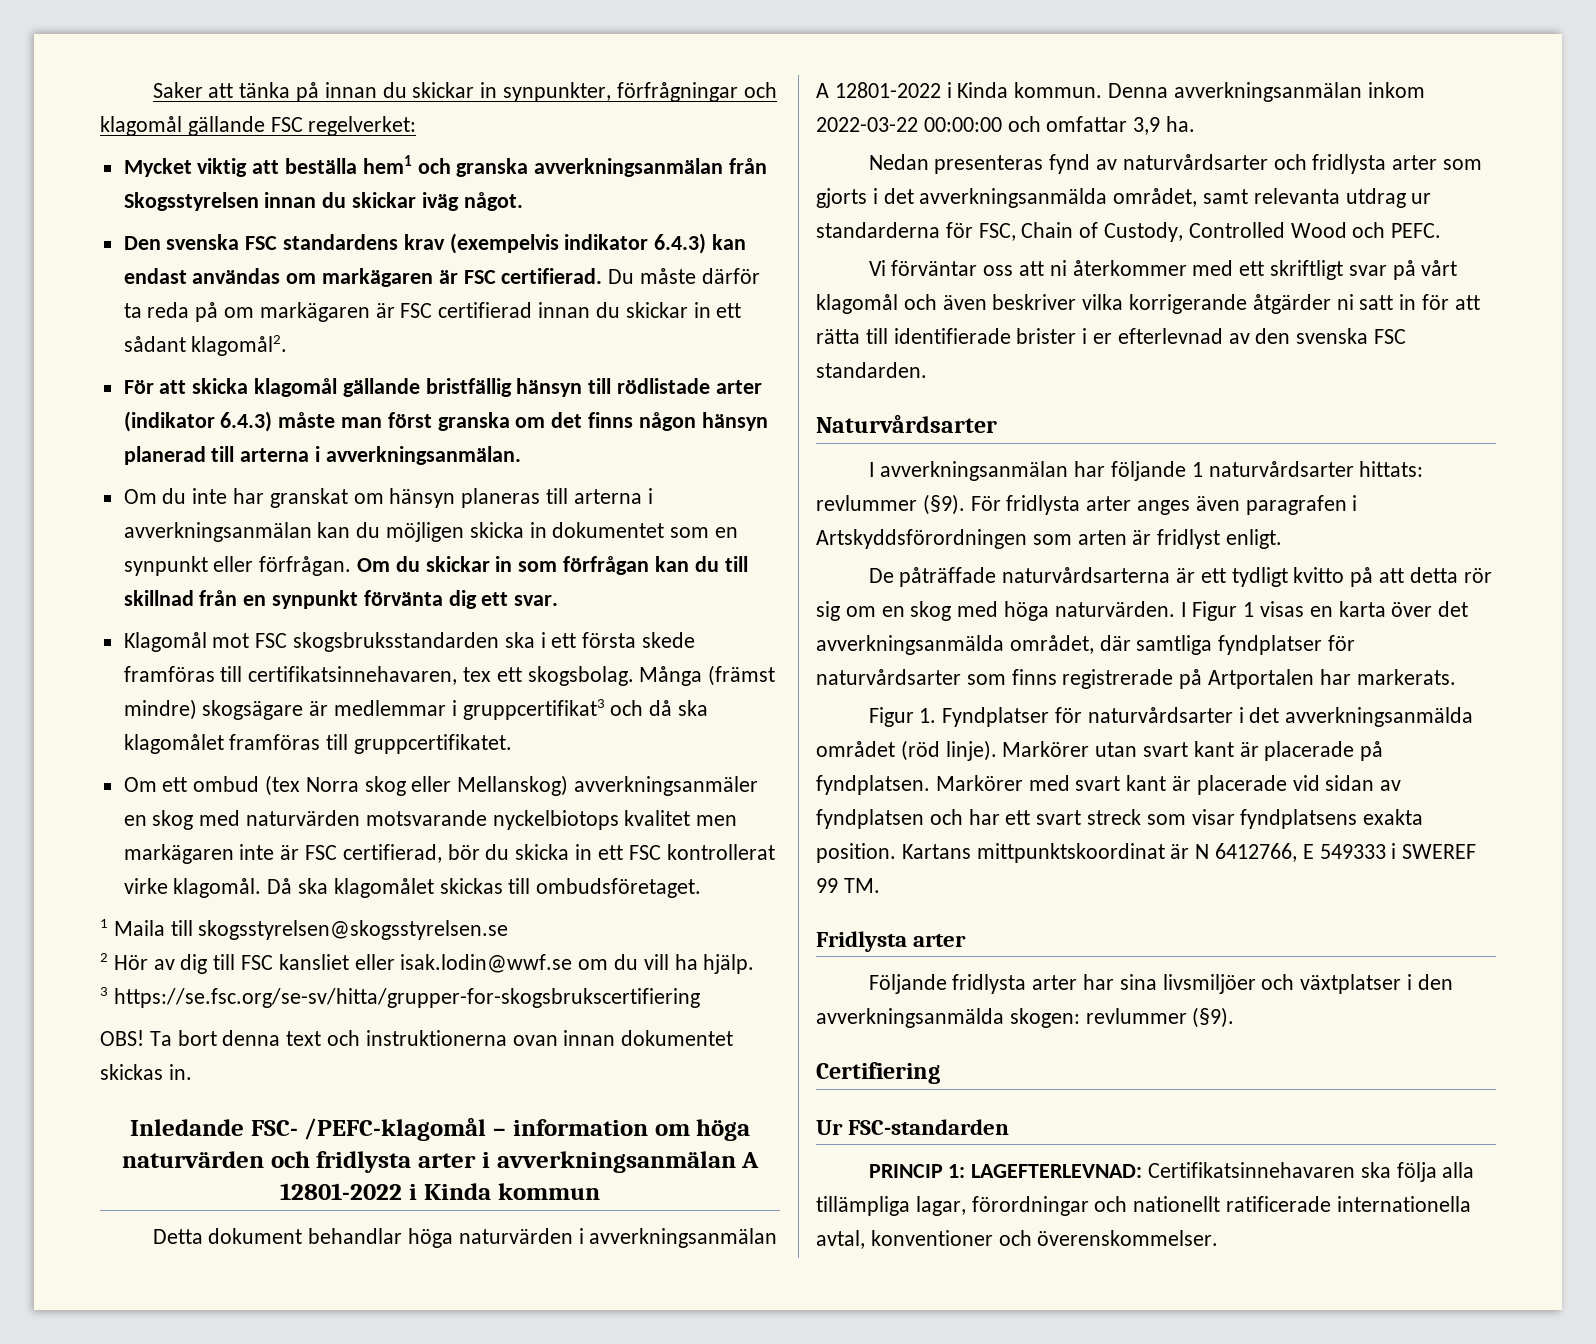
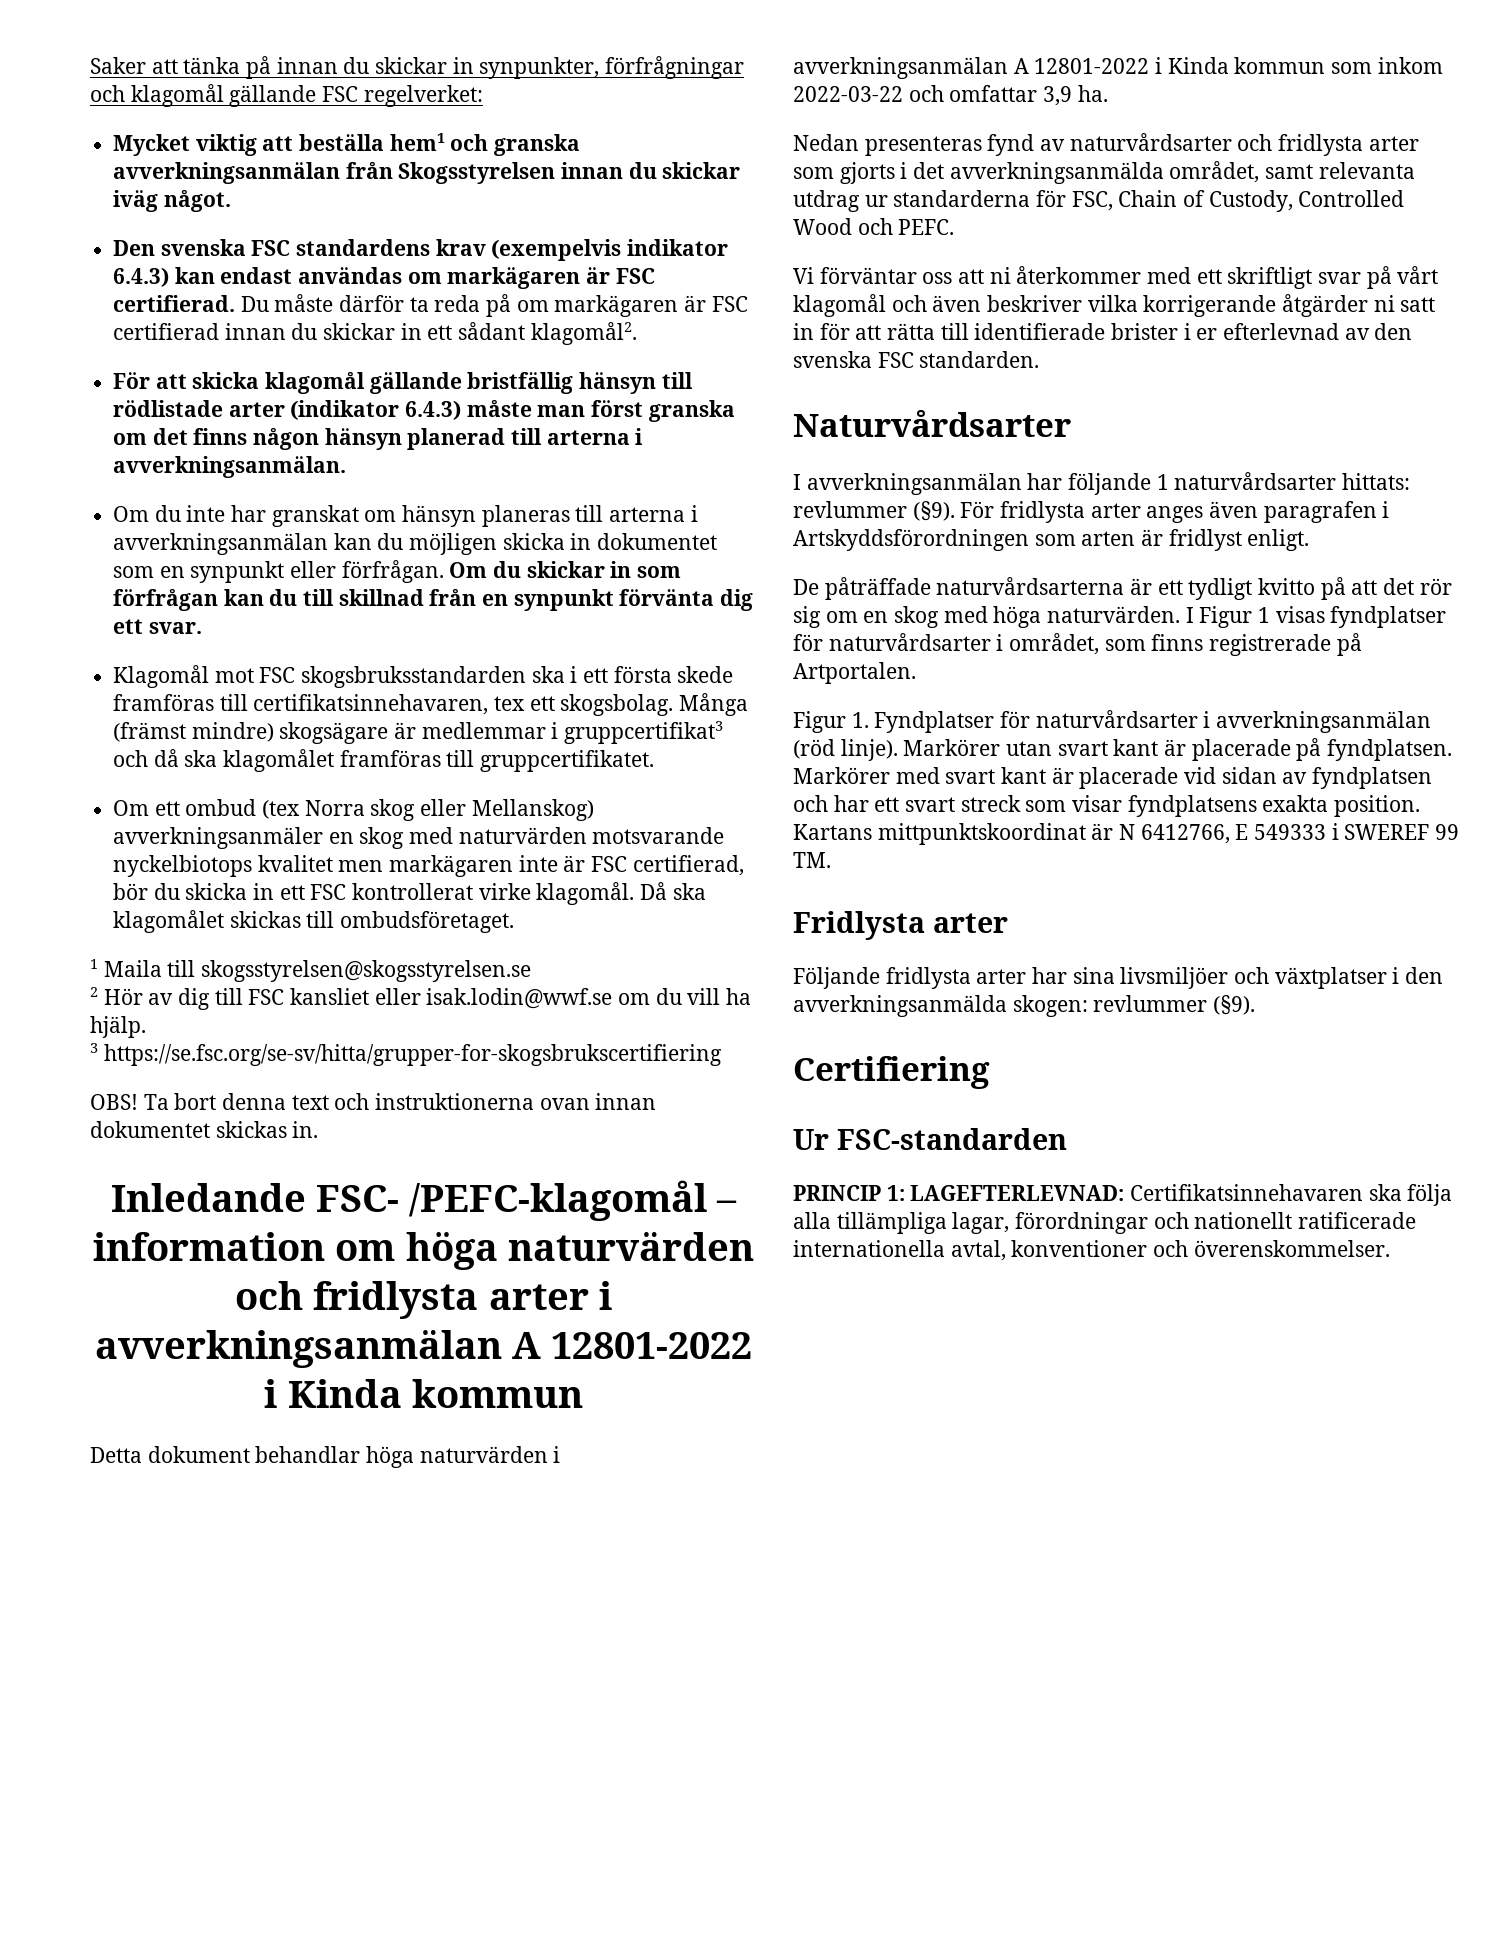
[1014,82,1362,102] kommun. Denna avverkningsanmälan -> [1234,57,1373,74] kommun som
[923,117,1002,132] 00:00:00 -> (903, 94) none
[1409,567,1458,583] detta -> [1383,578,1415,595] det
[1309,601,1469,617] [816,635,1213,655] en karta över det avverkningsanmälda området, där samtliga -> (1325, 614) none
(961, 677) none -> [996,633,1100,655] i området,
[1208,669,1456,689] Artportalen har markerats. -> [793,662,916,684] Artportalen.
[1249,707,1474,727] [816,741,895,757] det avverkningsanmälda området -> [1216,711,1432,733] avverkningsanmälan

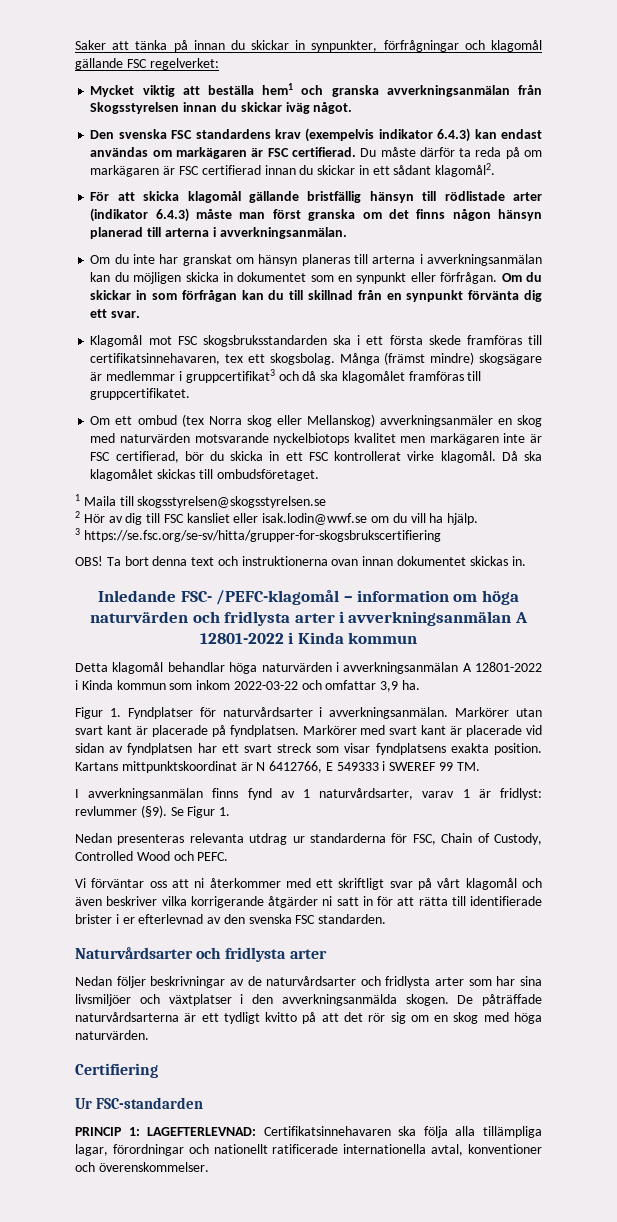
[147,1446,250,1463] dokument -> [112,662,164,674] klagomål
[793,133,1419,156] [793,161,1314,184] Nedan presenteras fynd av naturvårdsarter och fridlysta arter som gjorts i det avverkningsanmälda området, samt -> [75,707,542,719] [75,725,543,737] [75,743,542,755] [75,761,480,773] [75,788,542,800] [75,805,231,818] [75,833,185,845] Figur 1. Fyndplatser för naturvårdsarter i avverkningsanmälan. Markörer utan svart kant är placerade på fyndplatsen. Markörer med svart kant är placerade vid sidan av fyndplatsen har ett svart streck som visar fyndplatsens exakta position. Kartans mittpunktskoordinat är N 6412766, E 549333 i SWEREF 99 TM. // I avverkningsanmälan finns fynd av 1 naturvårdsarter, varav 1 är fridlyst: revlummer (§9). Se Figur 1. // Nedan presenteras
[793,472,1411,495] [793,501,1390,523] [793,529,1310,551] // I avverkningsanmälan har följande 1 naturvårdsarter hittats: revlummer (§9). För fridlysta arter anges även paragrafen i Artskyddsförordningen som arten är fridlyst enligt. // -> [196,947,327,962] [75,976,542,988] [75,994,449,1006] och fridlysta arter // Nedan följer beskrivningar av de naturvårdsarter och fridlysta arter som har sina livsmiljöer och växtplatser i den avverkningsanmälda skogen.
[1185,606,1447,628] [793,633,1362,656] [793,662,916,684] [793,710,1432,733] [793,738,1453,761] [793,767,1433,789] [793,795,1421,817] [793,823,1460,845] [793,852,831,868] [793,911,1008,940] [793,967,1444,989] [793,995,1256,1017] I Figur 1 visas fyndplatser för naturvårdsarter i området, som finns registrerade på Artportalen. // Figur 1. Fyndplatser för naturvårdsarter i avverkningsanmälan (röd linje). Markörer utan svart kant är placerade på fyndplatsen. Markörer med svart kant är placerade vid sidan av fyndplatsen och har ett svart streck som visar fyndplatsens exakta position. Kartans mittpunktskoordinat är N 6412766, E 549333 i SWEREF 99 TM. // Fridlysta arter // Följande fridlysta arter har sina livsmiljöer och växtplatser i den avverkningsanmälda skogen: revlummer (§9). -> (149, 1035) none

